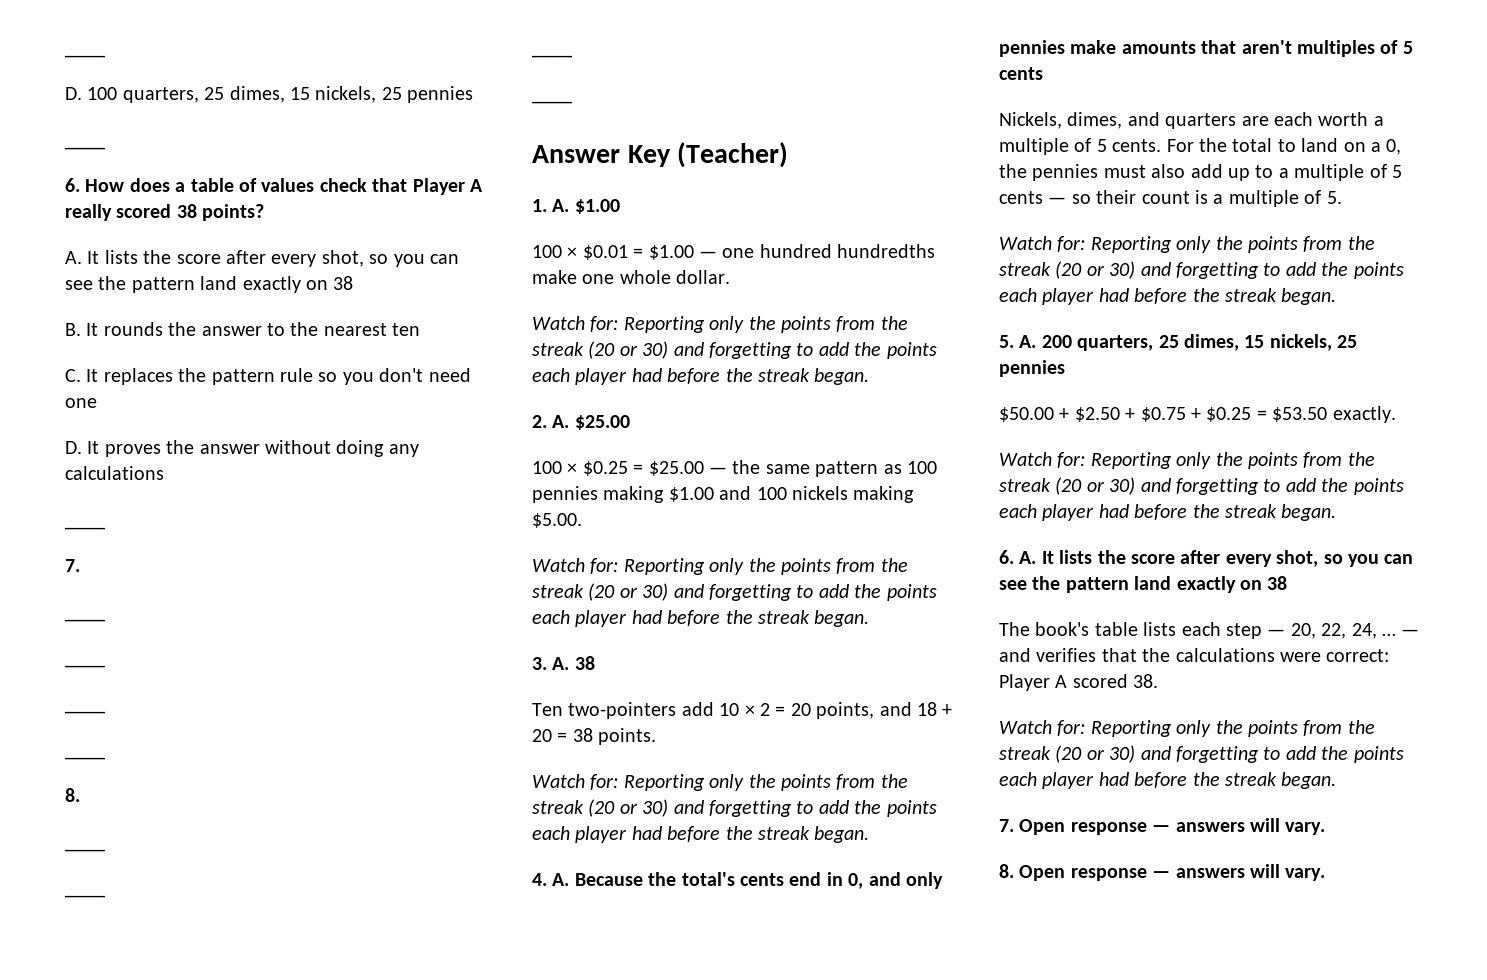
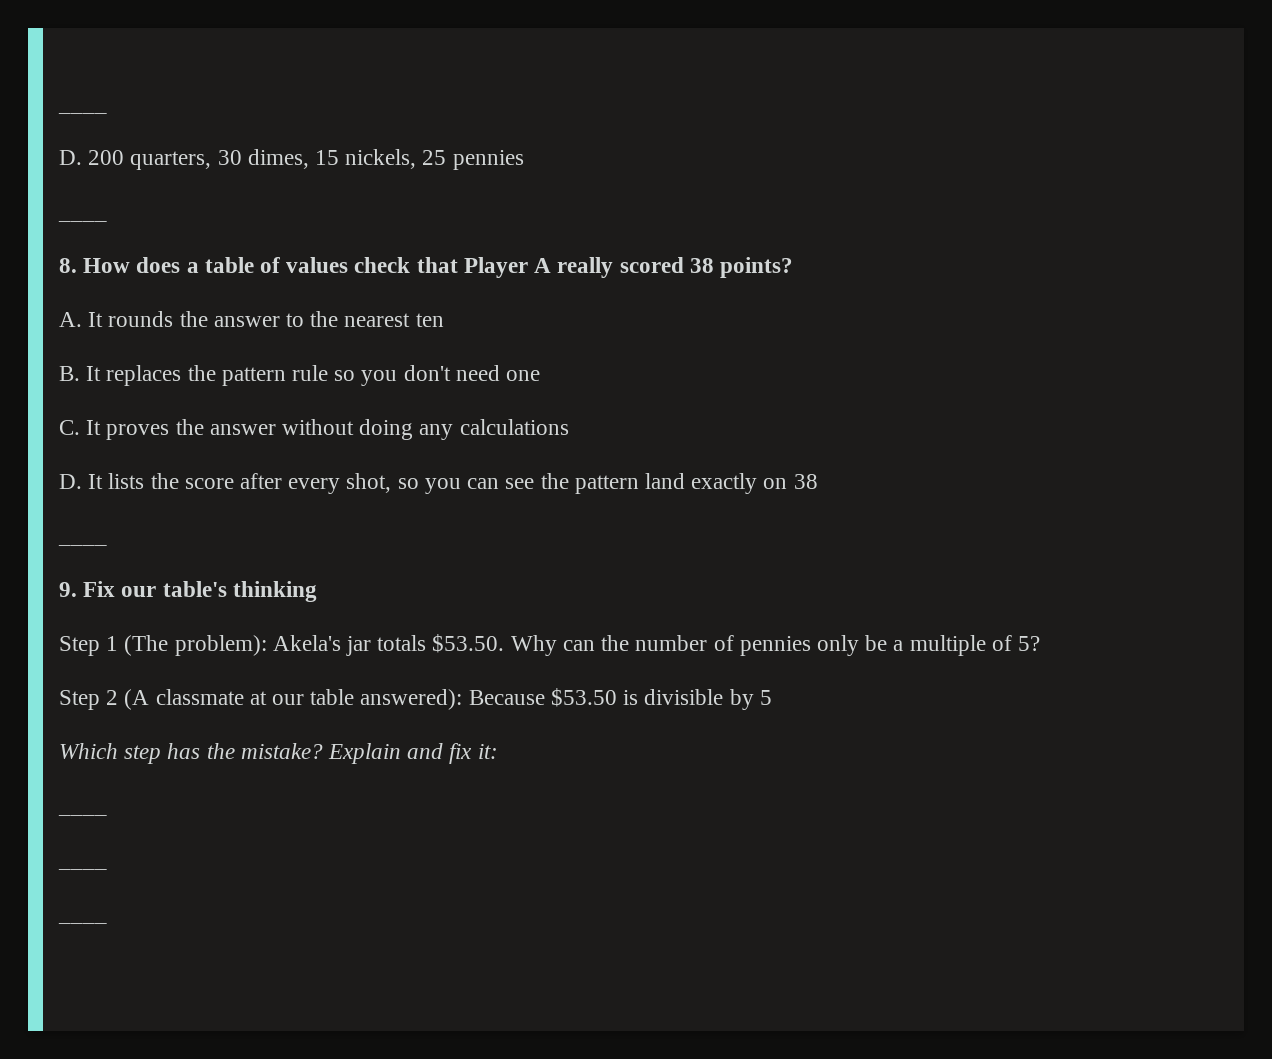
[87,87,225,103] 100 quarters, 25 -> [88,150,242,170] 200 quarters, 30
[65,178,80,192] 6. -> [59,258,77,273] 8.
(100, 257) none -> [108,311,444,327] [59,365,541,386] [59,419,569,440] [59,474,104,489] rounds the answer to the nearest ten // B. It replaces the pattern rule so you don't need one // C. It proves the answer without doing any calculations // D. It
[65,322,421,336] [65,368,471,385] [65,398,97,408] [65,440,419,457] [65,466,164,480] [65,526,105,530] [65,559,80,572] [65,618,105,622] [65,664,105,668] [65,710,105,714] [65,756,105,760] [65,788,80,802] [65,848,105,852] [65,894,105,898] [532,54,572,58] [532,100,572,104] [532,142,789,168] [532,199,620,214] [532,244,936,260] [532,270,731,284] [532,316,908,333] [532,341,937,359] [532,368,870,385] [532,415,630,430] [532,460,937,477] [532,486,915,503] [532,513,582,528] [532,558,908,575] [532,583,937,601] [532,610,870,627] [532,656,595,670] [532,702,953,719] [532,728,657,745] [532,774,908,791] [532,799,937,817] [532,826,870,843] [532,872,943,889] [999,40,1413,57] [999,67,1043,80] [999,112,1384,129] [999,138,1402,155] [999,164,1402,181] [999,190,1342,207] [999,236,1375,253] [999,261,1404,279] [999,288,1337,305] [999,334,1358,351] [999,360,1065,377] [999,406,1396,423] [999,452,1375,469] [999,477,1404,495] [999,504,1337,521] [999,550,1414,567] [999,576,1288,593] [999,622,1420,639] [999,648,1390,662] [999,674,1159,691] [999,720,1375,737] [999,745,1404,763] [999,772,1337,789] [999,818,1326,835] [999,864,1326,881] B. It rounds the answer to the nearest ten // C. It replaces the pattern rule so you don't need one // D. It proves the answer without doing any calculations // ____ // 7. // ____ // ____ // ____ // ____ // 8. // ____ // ____ // ____ // ____ // Answer Key (Teacher) // 1. A. $1.00 // 100 × $0.01 = $1.00 — one hundred hundredths make one whole dollar. // Watch for: Reporting only the points from the streak (20 or 30) and forgetting to add the points each player had before the streak began. // 2. A. $25.00 // 100 × $0.25 = $25.00 — the same pattern as 100 pennies making $1.00 and 100 nickels making $5.00. // Watch for: Reporting only the points from the streak (20 or 30) and forgetting to add the points each player had before the streak began. // 3. A. 38 // Ten two-pointers add 10 × 2 = 20 points, and 18 + 20 = 38 points. // Watch for: Reporting only the points from the streak (20 or 30) and forgetting to add the points each player had before the streak began. // 4. A. Because the total's cents end in 0, and only pennies make amounts that aren't multiples of 5 cents // Nickels, dimes, and quarters are each worth a multiple of 5 cents. For the total to land on a 0, the pennies must also add up to a multiple of 5 cents — so their count is a multiple of 5. // Watch for: Reporting only the points from the streak (20 or 30) and forgetting to add the points each player had before the streak began. // 5. A. 200 quarters, 25 dimes, 15 nickels, 25 pennies // $50.00 + $2.50 + $0.75 + $0.25 = $53.50 exactly. // Watch for: Reporting only the points from the streak (20 or 30) and forgetting to add the points each player had before the streak began. // 6. A. It lists the score after every shot, so you can see the pattern land exactly on 38 // The book's table lists each step — 20, 22, 24, … — and verifies that the calculations were correct: Player A scored 38. // Watch for: Reporting only the points from the streak (20 or 30) and forgetting to add the points each player had before the streak began. // 7. Open response — answers will vary. // 8. Open response — answers will vary. -> [58,543,107,546] [59,581,317,602] [59,634,1040,656] [59,688,772,710] [59,743,498,764] [58,813,107,816] [58,867,107,870] [58,921,107,924] ____ // 9. Fix our table's thinking // Step 1 (The problem): Akela's jar totals $53.50. Why can the number of pennies only be a multiple of 5? // Step 2 (A classmate at our table answered): Because $53.50 is divisible by 5 // Which step has the mistake? Explain and fix it: // ____ // ____ // ____

